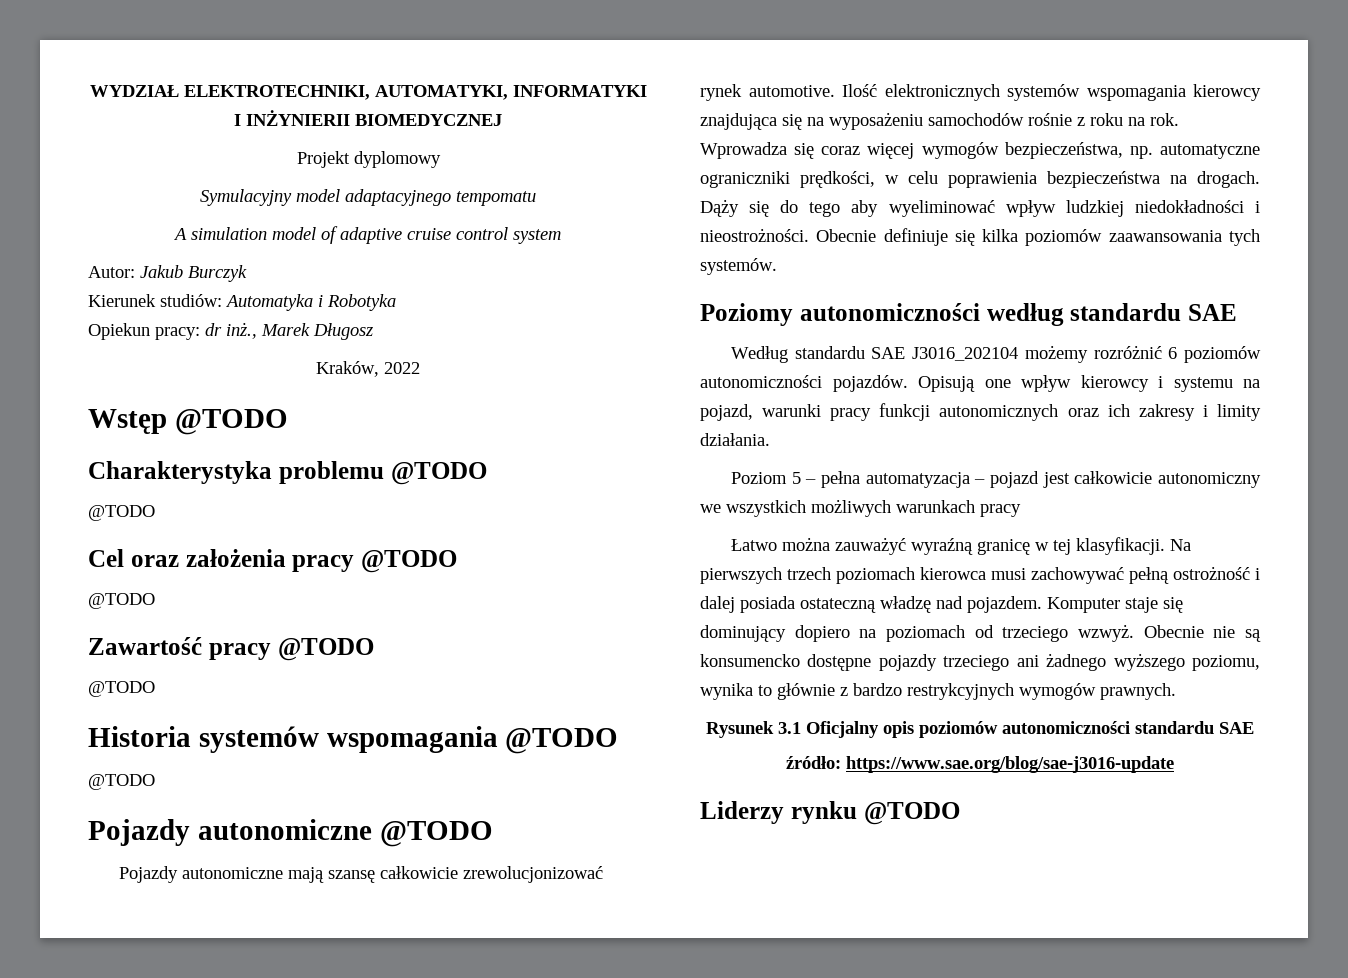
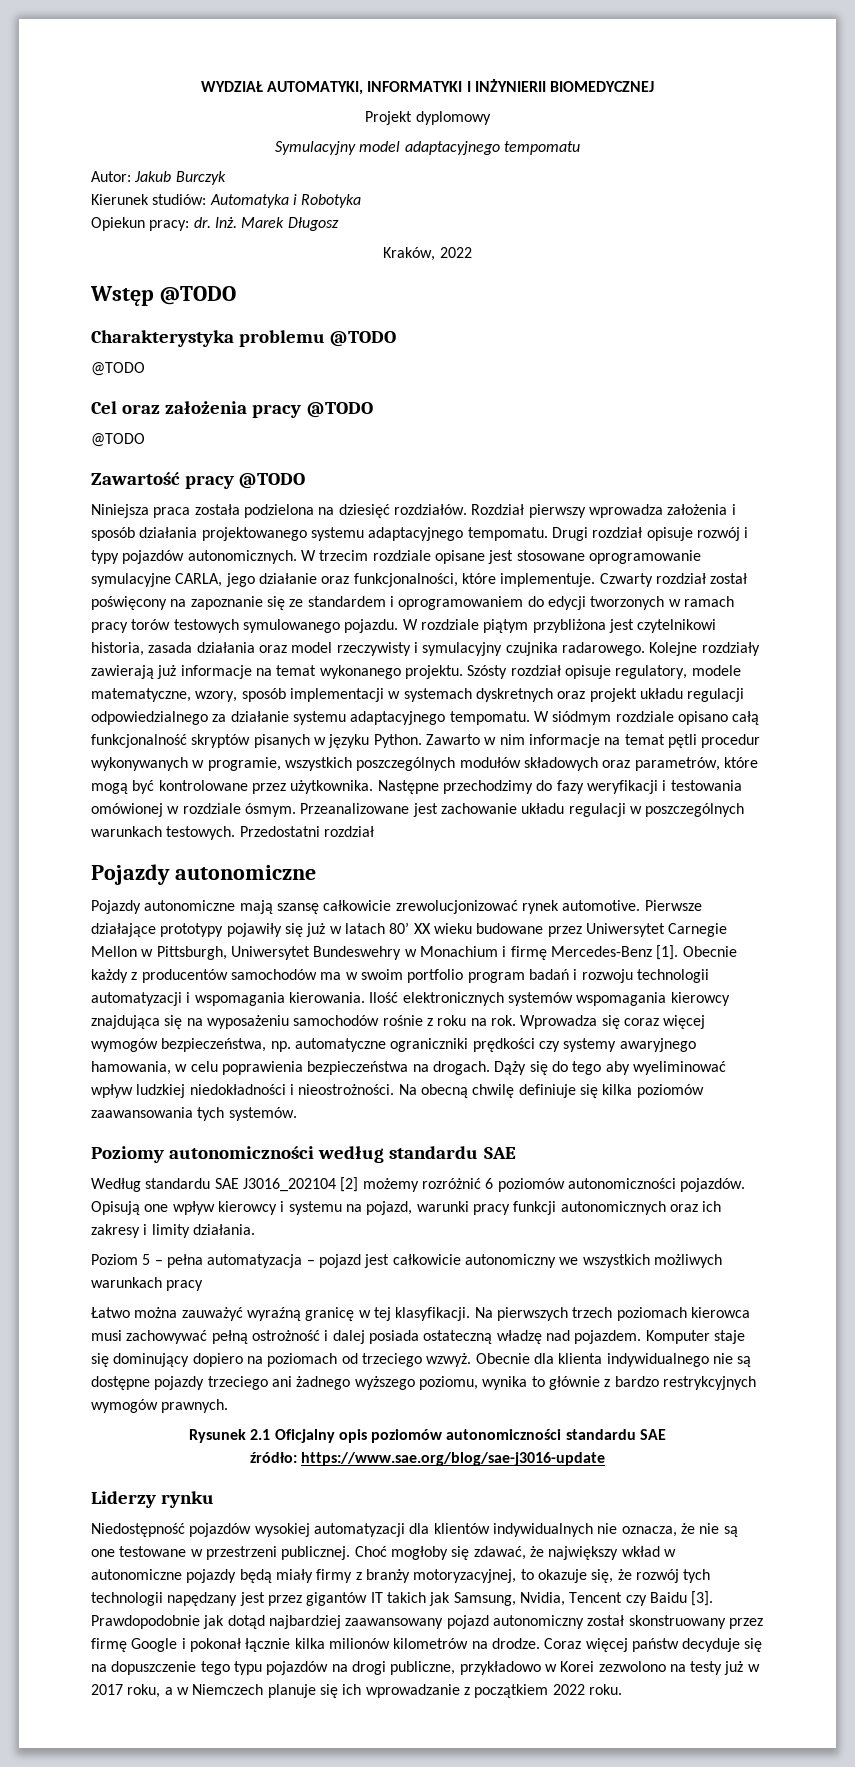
[183,85,370,100] ELEKTROTECHNIKI, -> (263, 86) none
[173,226,561,244] // A simulation model of adaptive cruise control system -> (580, 148) none
[205,322,257,339] dr inż., -> [193,217,237,228] dr. Inż.
[88,681,155,697] [88,726,619,754] [88,774,155,790] [88,819,493,847] @TODO // Historia systemów wspomagania @TODO // @TODO // Pojazdy autonomiczne @TODO -> [91,504,736,518] [91,527,749,541] [91,550,701,564] [91,573,748,587] [91,596,734,610] [91,619,717,633] [91,642,760,656] [91,665,741,679] [91,688,745,702] [91,711,760,725] [91,734,761,748] [91,757,758,771] [91,780,742,794] [91,803,745,817] [91,826,374,840] [91,864,316,885] Niniejsza praca została podzielona na dziesięć rozdziałów. Rozdział pierwszy wprowadza założenia i sposób działania projektowanego systemu adaptacyjnego tempomatu. Drugi rozdział opisuje rozwój i typy pojazdów autonomicznych. W trzecim rozdziale opisane jest stosowane oprogramowanie symulacyjne CARLA, jego działanie oraz funkcjonalności, które implementuje. Czwarty rozdział został poświęcony na zapoznanie się ze standardem i oprogramowaniem do edycji tworzonych w ramach pracy torów testowych symulowanego pojazdu. W rozdziale piątym przybliżona jest czytelnikowi historia, zasada działania oraz model rzeczywisty i symulacyjny czujnika radarowego. Kolejne rozdziały zawierają już informacje na temat wykonanego projektu. Szósty rozdział opisuje regulatory, modele matematyczne, wzory, sposób implementacji w systemach dyskretnych oraz projekt układu regulacji odpowiedzialnego za działanie systemu adaptacyjnego tempomatu. W siódmym rozdziale opisano całą funkcjonalność skryptów pisanych w języku Python. Zawarto w nim informacje na temat pętli procedur wykonywanych w programie, wszystkich poszczególnych modułów składowych oraz parametrów, które mogą być kontrolowane przez użytkownika. Następne przechodzimy do fazy weryfikacji i testowania omówionej w rozdziale ósmym. Przeanalizowane jest zachowanie układu regulacji w poszczególnych warunkach testowych. Przedostatni rozdział // Pojazdy autonomiczne
(835, 91) none -> [644,900,702,911] [91,922,728,937] [91,945,737,960] [91,969,709,983] [91,992,365,1006] Pierwsze działające prototypy pojawiły się już w latach 80’ XX wieku budowane przez Uniwersytet Carnegie Mellon w Pittsburgh, Uniwersytet Bundeswehry w Monachium i firmę Mercedes-Benz [1]. Obecnie każdy z producentów samochodów ma w swoim portfolio program badań i rozwoju technologii automatyzacji i wspomagania kierowania.
[800,171,875,188] prędkości, -> [472,1038,696,1052] [91,1061,171,1075] prędkości czy systemy awaryjnego hamowania,
[816,229,877,242] Obecnie -> [398,1084,515,1098] Na obecną chwilę
(1019, 354) none -> [340,1177,359,1192] [2]
[1213,626,1261,642] [700,654,800,667] nie są konsumencko -> [533,1353,752,1367] dla klienta indywidualnego nie są
[778,722,801,734] 3.1 -> [250,1429,271,1440] 2.1
[863,802,960,825] @TODO -> [91,1523,738,1537] [91,1546,676,1560] [91,1569,711,1583] [91,1591,714,1606] [91,1615,763,1629] [91,1638,763,1652] [91,1661,760,1675] [91,1684,622,1698] // Niedostępność pojazdów wysokiej automatyzacji dla klientów indywidualnych nie oznacza, że nie są one testowane w przestrzeni publicznej. Choć mogłoby się zdawać, że największy wkład w autonomiczne pojazdy będą miały firmy z branży motoryzacyjnej, to okazuje się, że rozwój tych technologii napędzany jest przez gigantów IT takich jak Samsung, Nvidia, Tencent czy Baidu [3]. Prawdopodobnie jak dotąd najbardziej zaawansowany pojazd autonomiczny został skonstruowany przez firmę Google i pokonał łącznie kilka milionów kilometrów na drodze. Coraz więcej państw decyduje się na dopuszczenie tego typu pojazdów na drogi publiczne, przykładowo w Korei zezwolono na testy już w 2017 roku, a w Niemczech planuje się ich wprowadzanie z początkiem 2022 roku.

